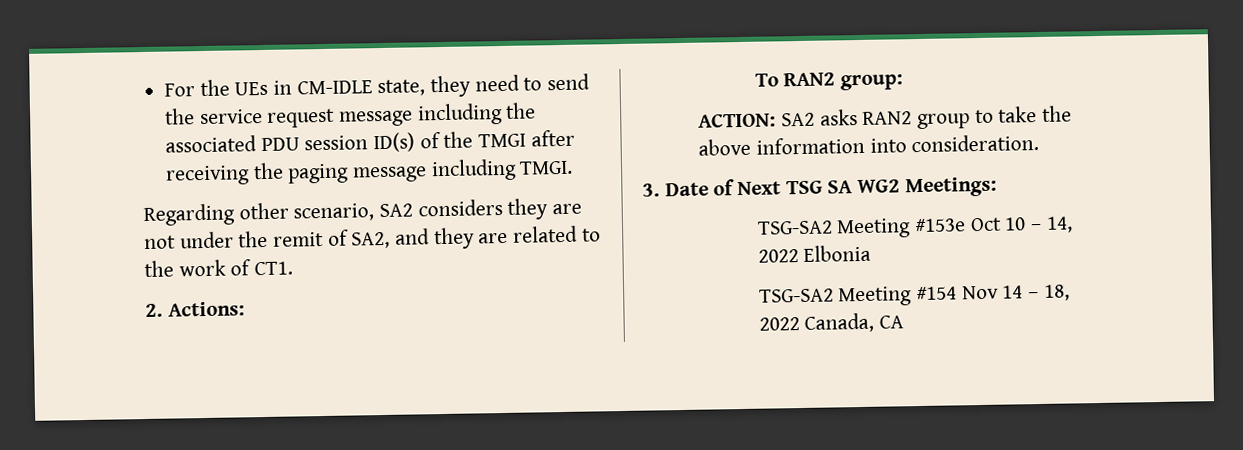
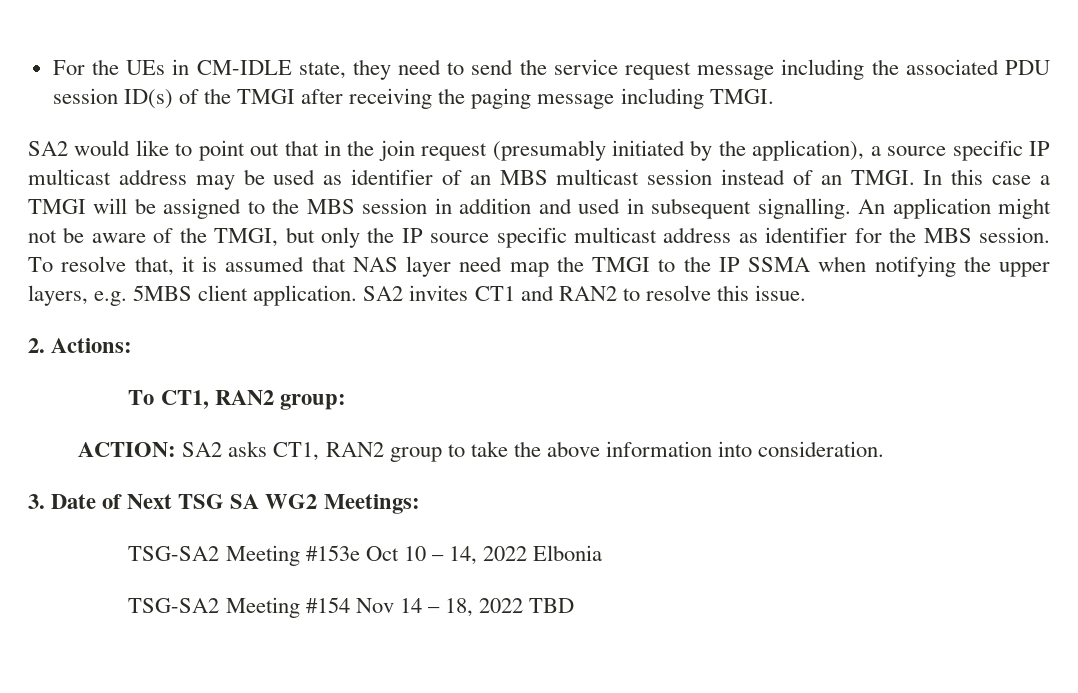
[143,198,583,227] [144,225,601,250] [144,259,294,277] Regarding other scenario, SA2 considers they are not under the remit of SA2, and they are related to the work of CT1. -> [28,140,1050,161] [28,169,1051,190] [28,198,1051,219] [28,227,1050,248] [28,256,1050,277] [28,285,806,306] SA2 would like to point out that in the join request (presumably initiated by the application), a source specific IP multicast address may be used as identifier of an MBS multicast session instead of an TMGI. In this case a TMGI will be assigned to the MBS session in addition and used in subsequent signalling. An application might not be aware of the TMGI, but only the IP source specific multicast address as identifier for the MBS session. To resolve that, it is assumed that NAS layer need map the TMGI to the IP SSMA when notifying the upper layers, e.g. 5MBS client application. SA2 invites CT1 and RAN2 to resolve this issue.
(779, 80) none -> [160,390,209,409] CT1,
(858, 117) none -> [273,442,320,461] CT1,
[804,312,905,333] Canada, CA -> [529,598,575,613] TBD

